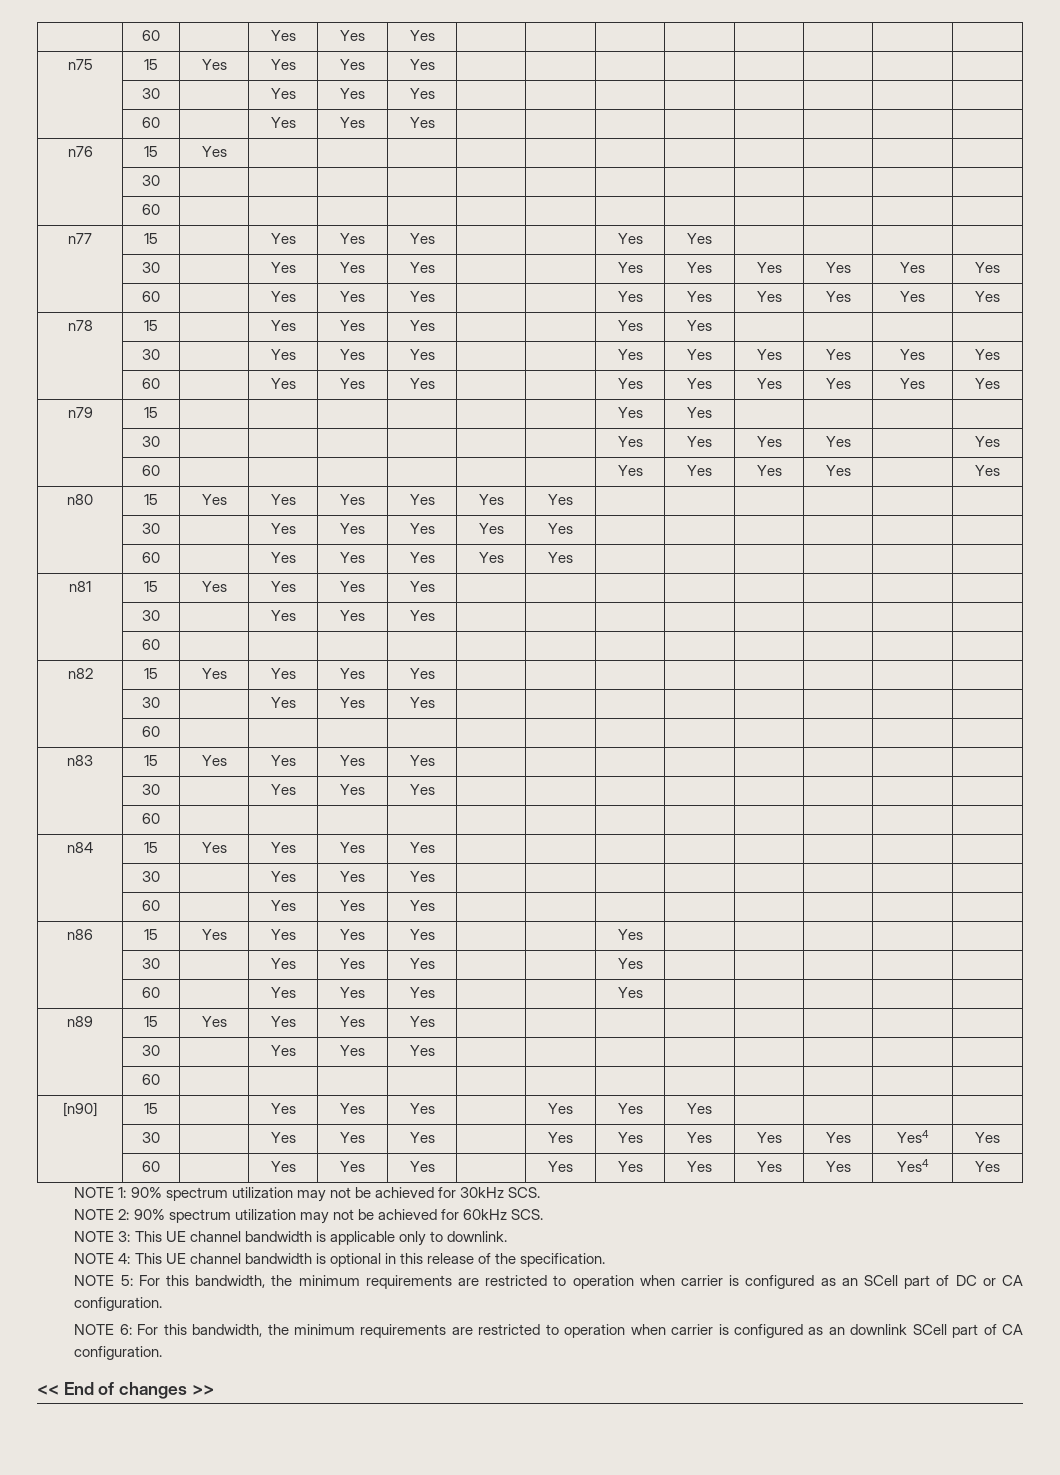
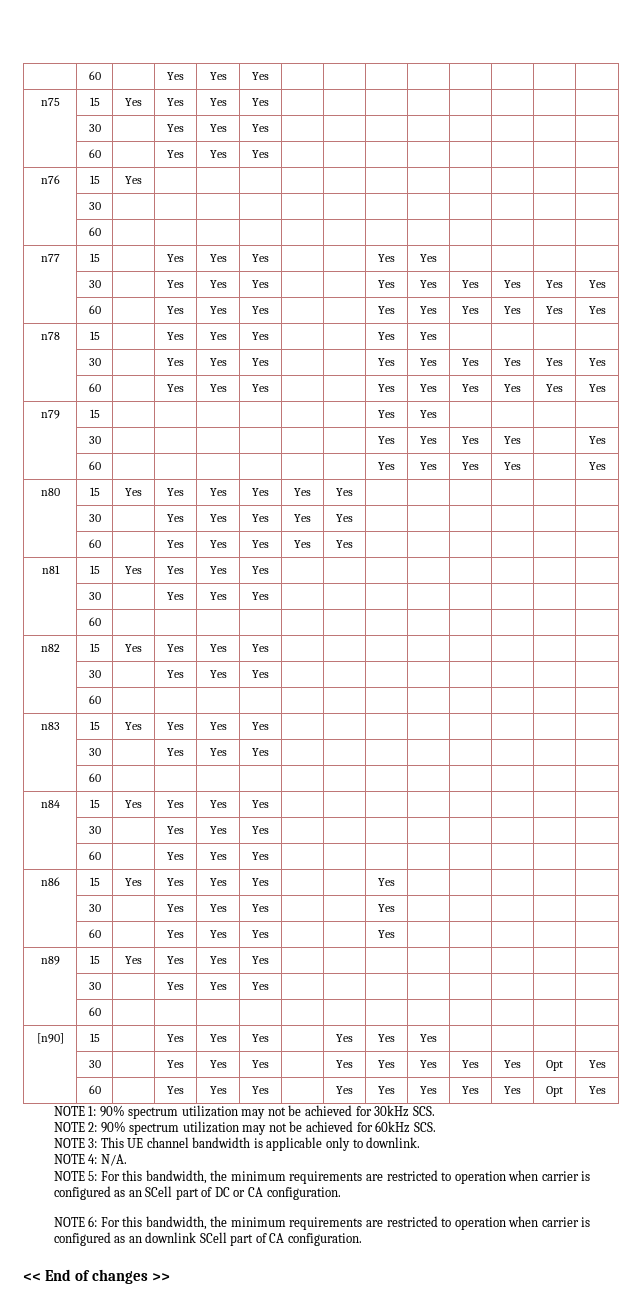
[897,1130,929,1143] Yes4 -> [546,1060,563,1071] Opt
[897,1159,929,1172] Yes4 -> [546,1086,563,1097] Opt
[134,1253,606,1267] This UE channel bandwidth is optional in this release of the specification. -> [100,1154,127,1166] N/A.

